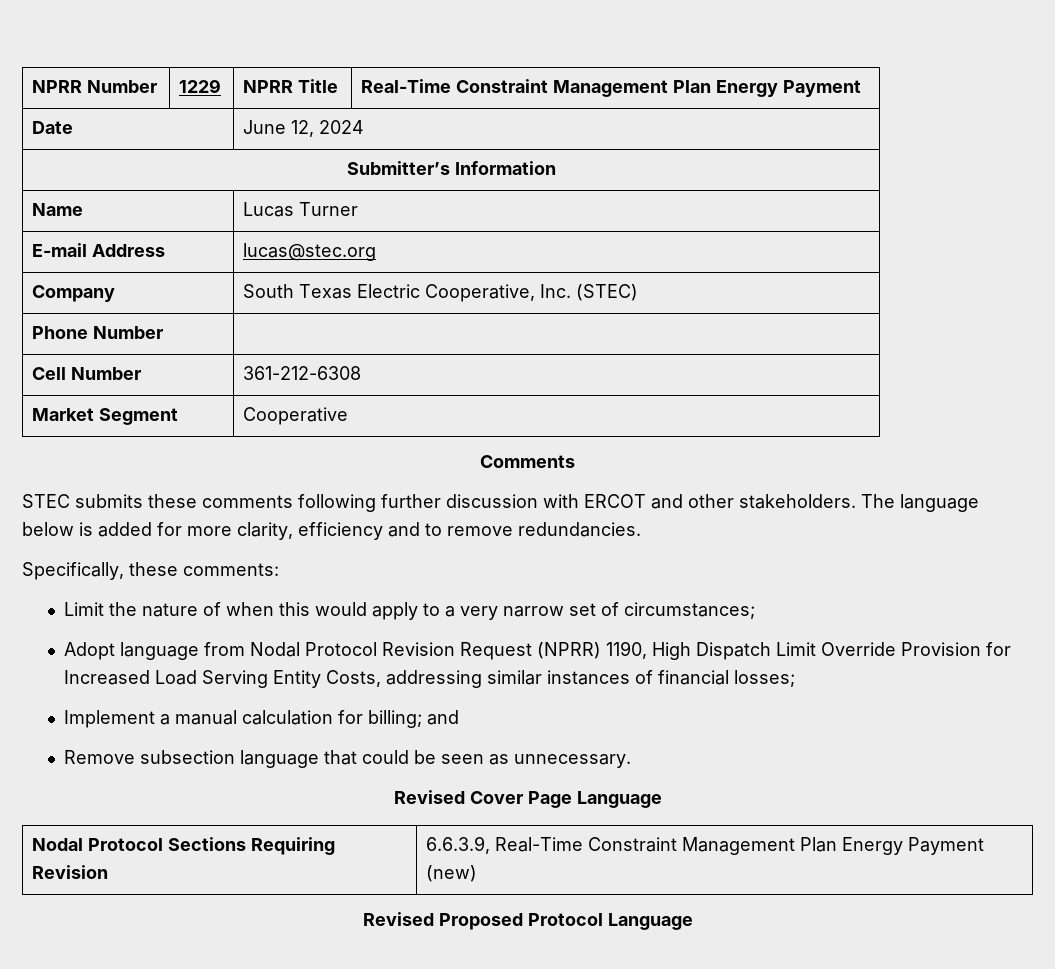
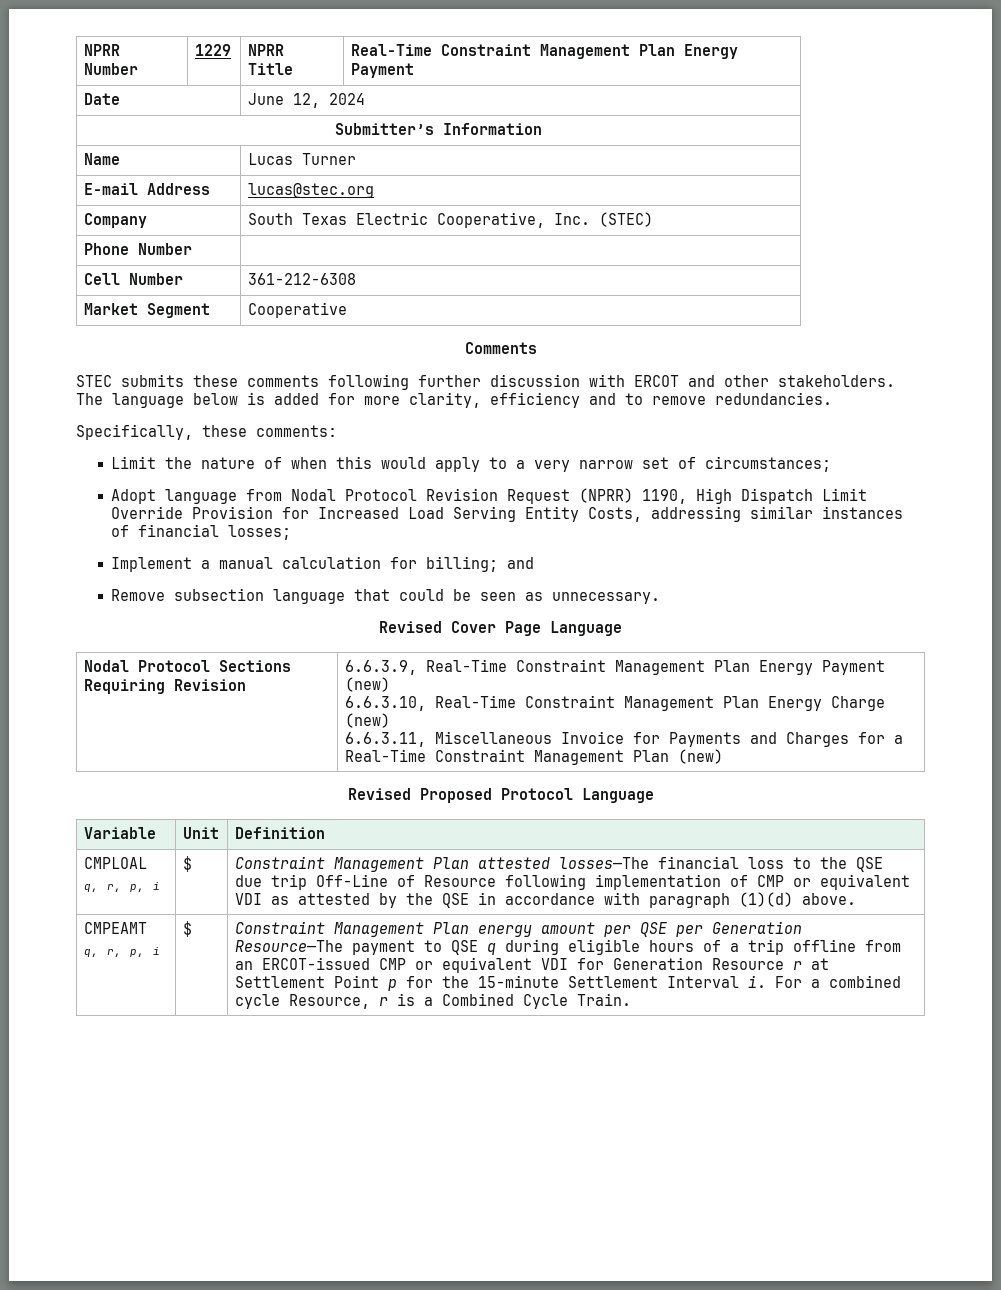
[362,912,693,930] // Revised Proposed Protocol Language -> [344,695,885,711] [344,713,390,728] [344,731,903,747] [344,749,723,765] [347,788,654,803] [83,827,156,839] [182,827,219,839] [234,827,325,839] [83,857,147,869] [83,882,160,892] [182,856,192,872] [234,856,883,872] [234,874,910,890] [234,892,856,908] [83,922,147,934] [83,947,160,957] [182,921,192,937] [234,921,802,937] [234,939,901,955] [234,957,829,973] [234,975,901,991] [234,993,631,1009] // 6.6.3.10, Real-Time Constraint Management Plan Energy Charge (new) // 6.6.3.11, Miscellaneous Invoice for Payments and Charges for a Real-Time Constraint Management Plan (new) // Revised Proposed Protocol Language // Variable | Unit | Definition // CMPLOAL q, r, p, i | $ | Constraint Management Plan attested losses—The financial loss to the QSE due trip Off-Line of Resource following implementation of CMP or equivalent VDI as attested by the QSE in accordance with paragraph (1)(d) above. // CMPEAMT q, r, p, i | $ | Constraint Management Plan energy amount per QSE per Generation Resource—The payment to QSE q during eligible hours of a trip offline from an ERCOT-issued CMP or equivalent VDI for Generation Resource r at Settlement Point p for the 15-minute Settlement Interval i. For a combined cycle Resource, r is a Combined Cycle Train.

